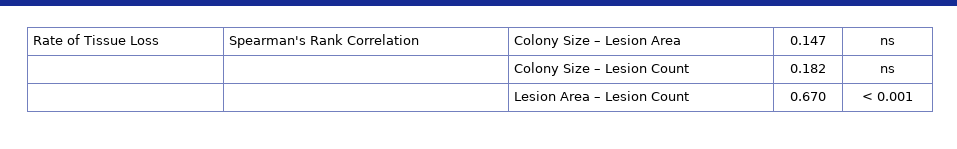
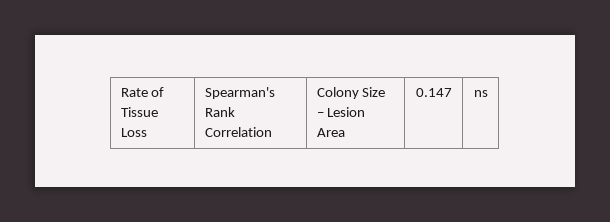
[513,62,689,76] [790,64,826,73] [880,66,895,73] [513,91,689,101] [790,92,826,101] [862,92,913,101] // | | Colony Size – Lesion Count | 0.182 | ns // | | Lesion Area – Lesion Count | 0.670 | < 0.001 -> (488, 93) none

